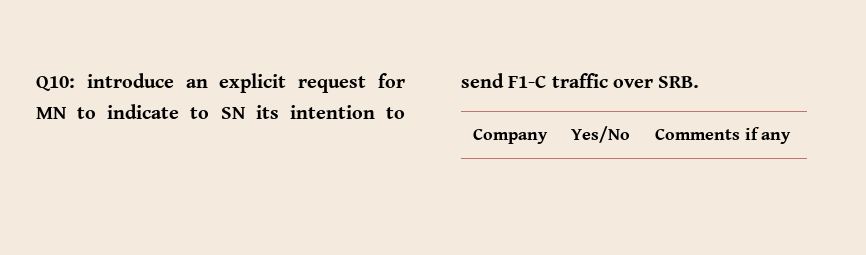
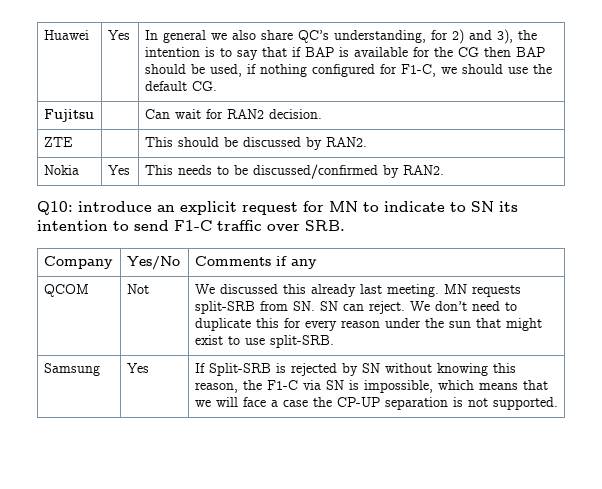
(36, 83) none -> [43,30,89,40] [107,30,130,40] [144,29,537,44] [144,47,545,60] [144,64,552,77] [144,81,217,91] [43,109,94,122] [144,109,322,119] [43,137,73,147] [144,137,367,150] [43,165,79,175] [107,165,130,175] [144,164,444,179] Huawei | Yes | In general we also share QC’s understanding, for 2) and 3), the intention is to say that if BAP is available for the CG then BAP should be used, if nothing configured for F1-C, we should use the default CG. // Fujitsu | | Can wait for RAN2 decision. // ZTE | | This should be discussed by RAN2. // Nokia | Yes | This needs to be discussed/confirmed by RAN2. //
(792, 138) none -> [43,284,89,297] [126,284,149,294] [194,284,521,297] [194,301,517,314] [194,318,542,331] [194,335,334,348] [43,363,100,376] [126,363,149,373] [194,363,516,376] [194,380,548,393] [194,397,558,410] // QCOM | Not | We discussed this already last meeting. MN requests split-SRB from SN. SN can reject. We don’t need to duplicate this for every reason under the sun that might exist to use split-SRB. // Samsung | Yes | If Split-SRB is rejected by SN without knowing this reason, the F1-C via SN is impossible, which means that we will face a case the CP-UP separation is not supported.

